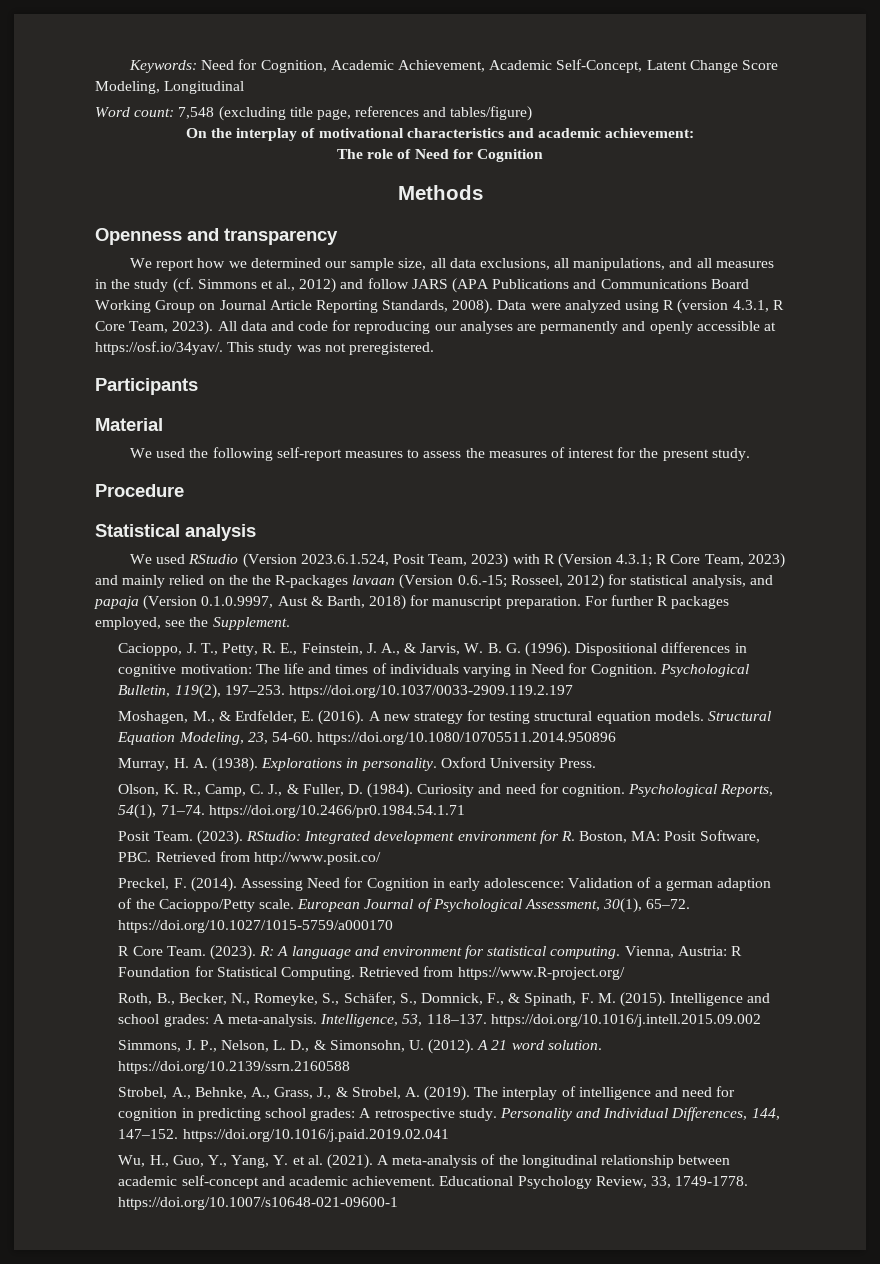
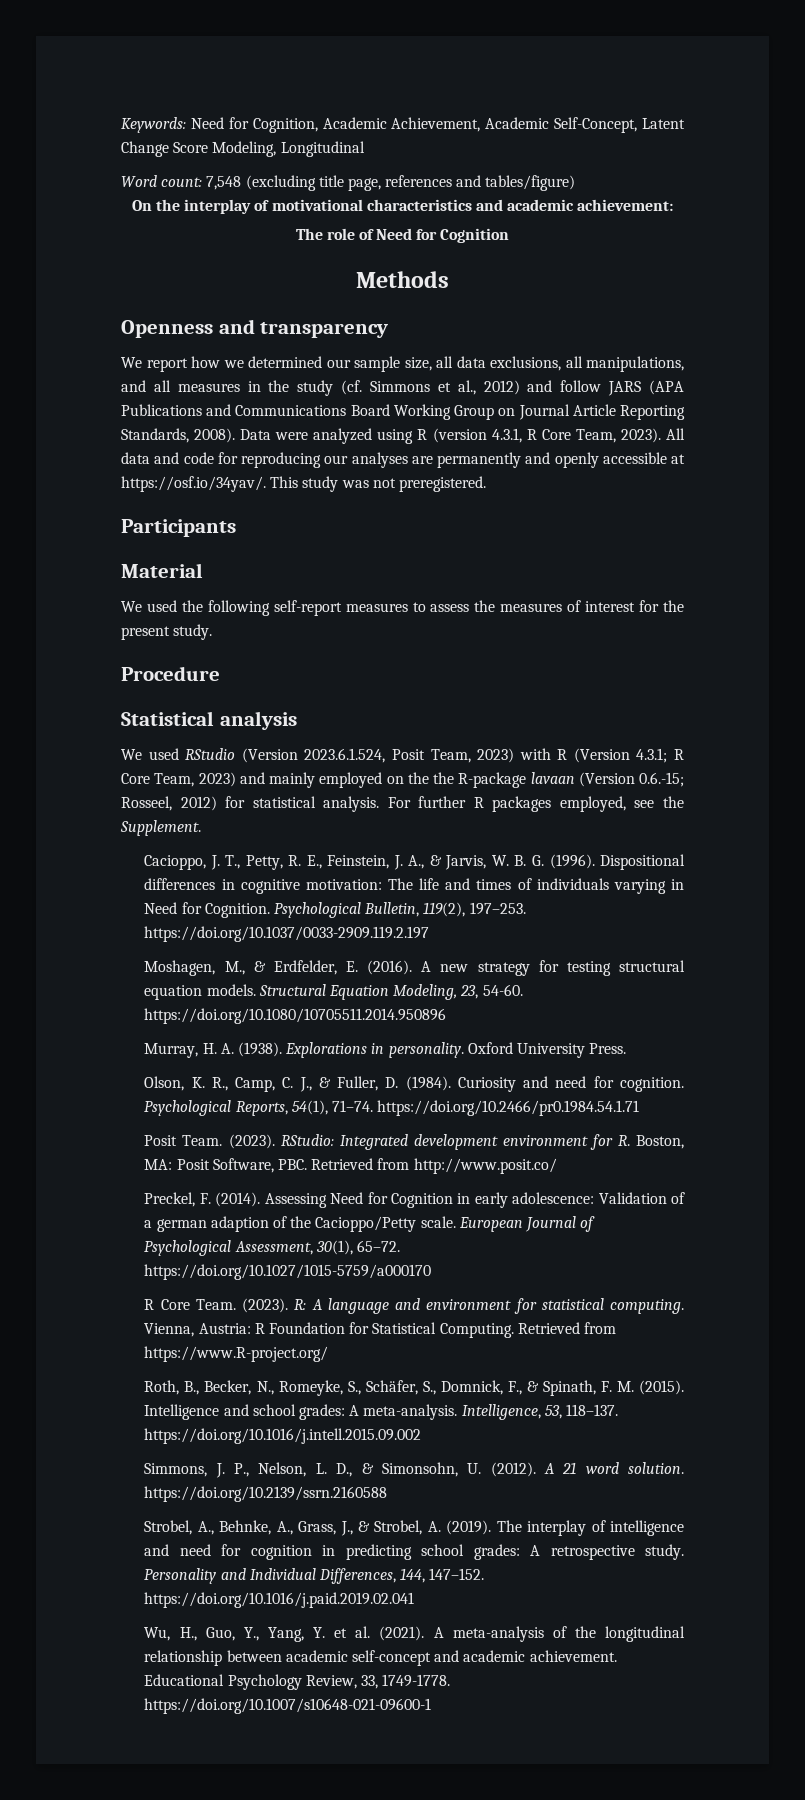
[169,575,205,585] relied -> [319,772,383,788] employed
[275,575,349,588] R-packages -> [458,772,527,788] R-package
[691,575,773,588] [94,595,581,610] analysis, and papaja (Version 0.1.0.9997, Aust & Barth, 2018) for manuscript preparation. -> [323,796,380,812] analysis.

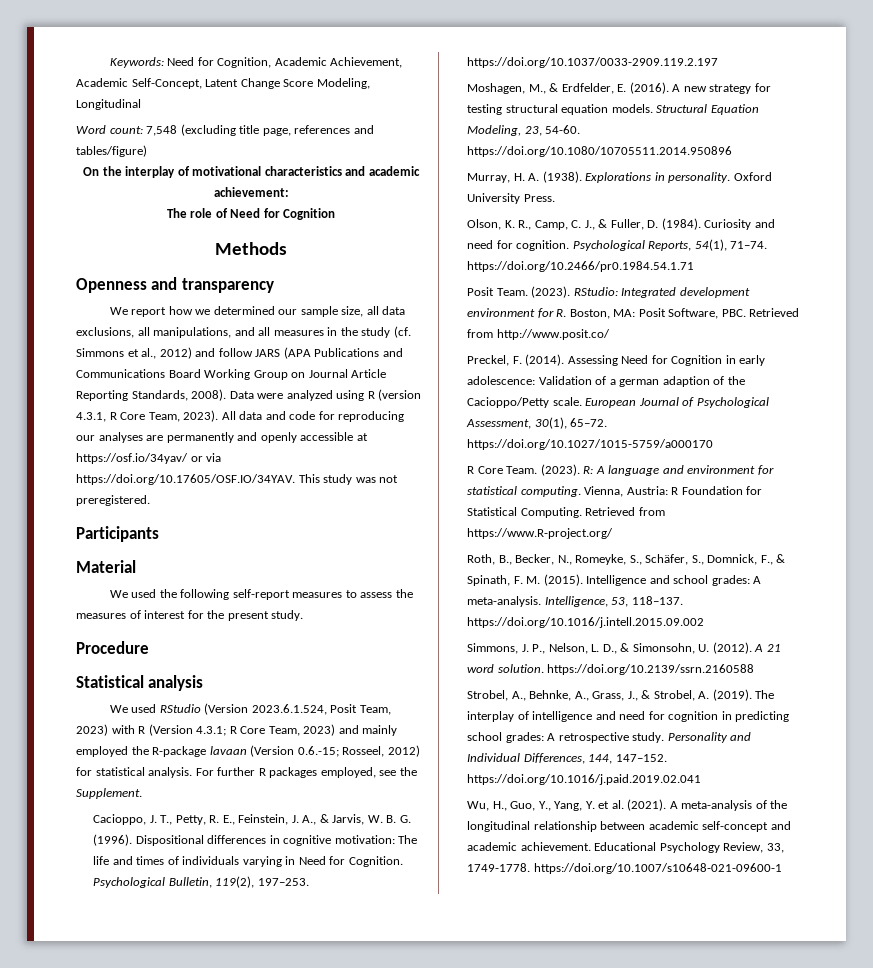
[121,476,266,492] https://osf.io/34yav/. -> [76,453,222,464] [76,474,295,485] https://osf.io/34yav/ or via https://doi.org/10.17605/OSF.IO/34YAV.
[386,772,429,784] on the -> (128, 751) none

